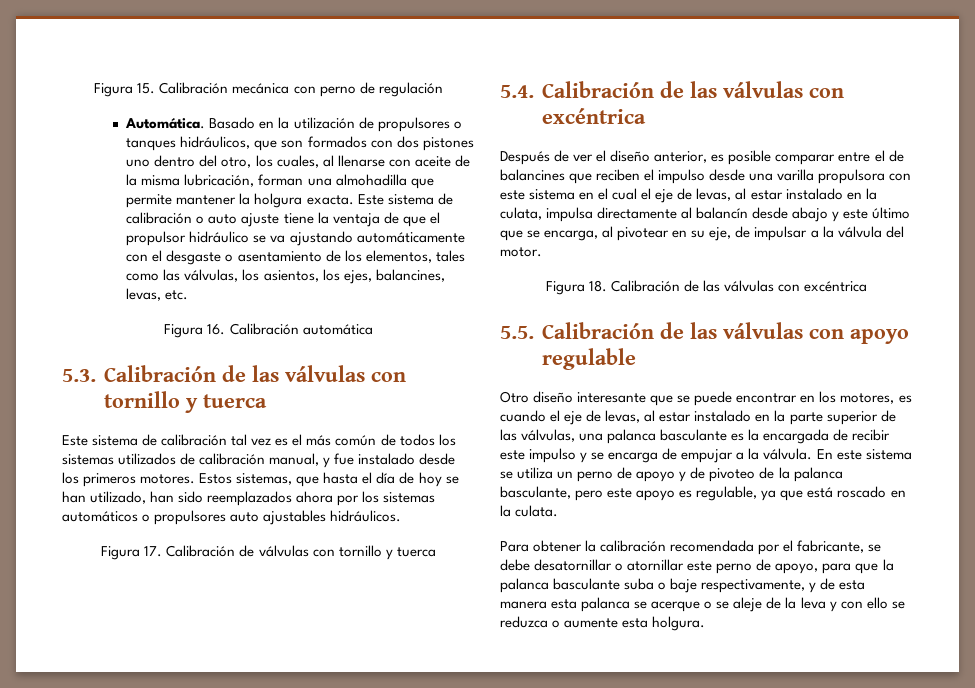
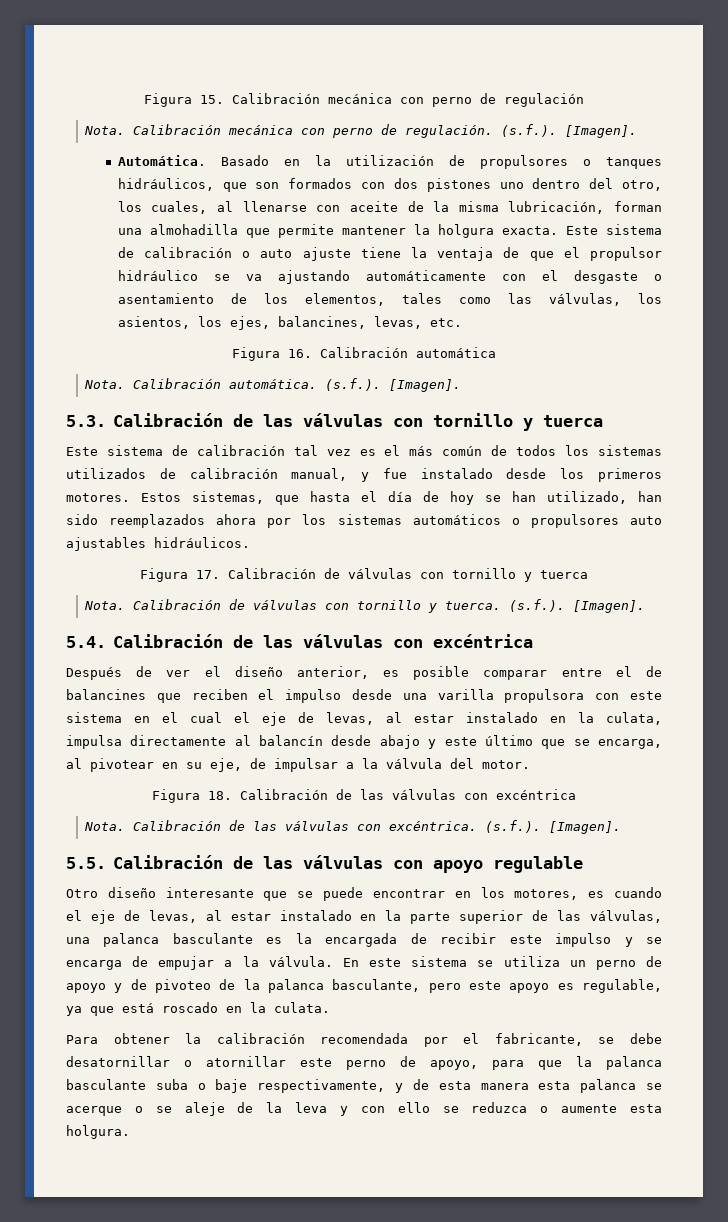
(443, 89) none -> [83,124,637,138] // Nota. Calibración mecánica con perno de regulación. (s.f.). [Imagen].
(373, 329) none -> [83,378,461,392] // Nota. Calibración automática. (s.f.). [Imagen].
(436, 552) none -> [83,599,645,613] // Nota. Calibración de válvulas con tornillo y tuerca. (s.f.). [Imagen].
(868, 286) none -> [83,820,621,834] // Nota. Calibración de las válvulas con excéntrica. (s.f.). [Imagen].

